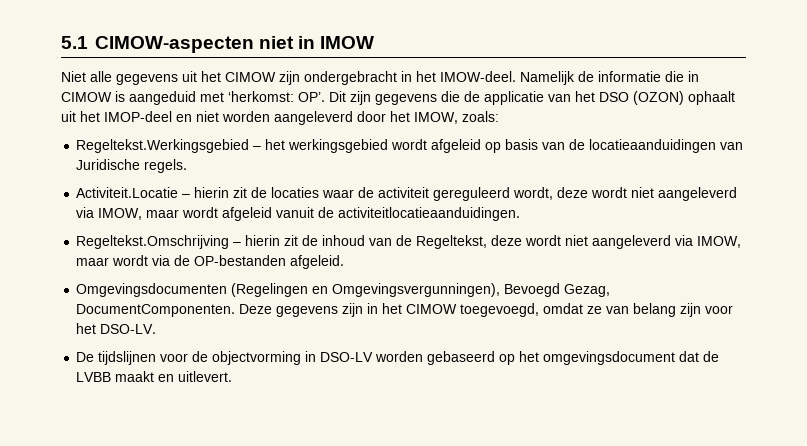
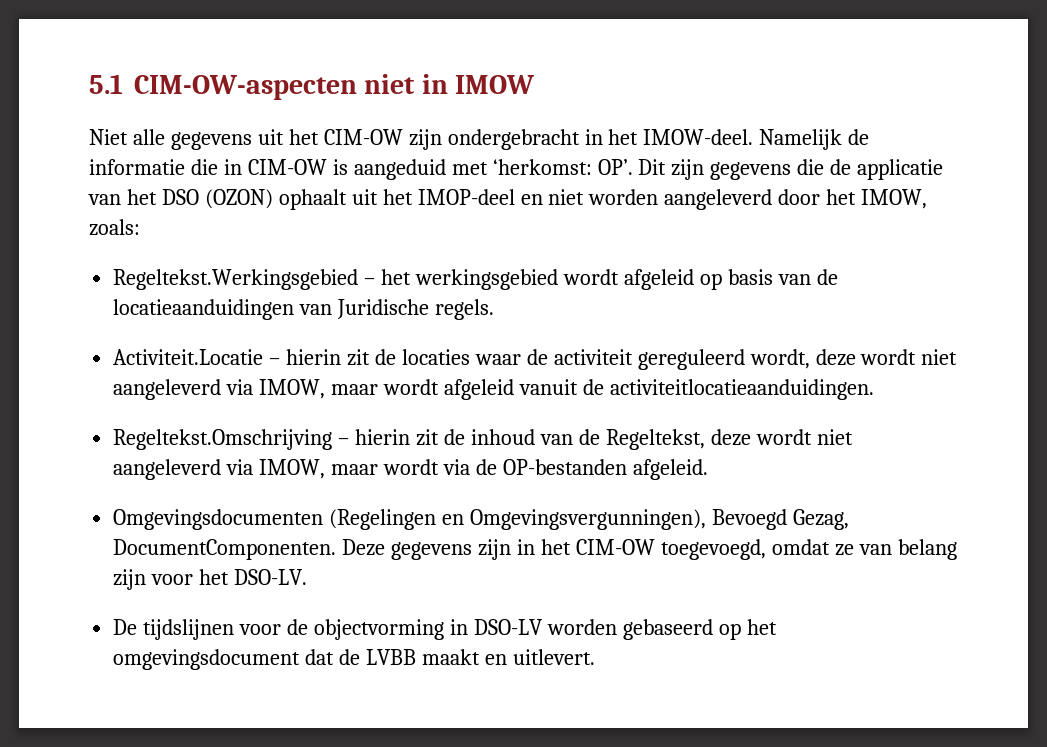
[95,36,254,53] CIMOW-aspecten -> [134,75,357,100] CIM-OW-aspecten
[225,72,276,82] CIMOW -> [323,129,403,145] CIM-OW
[61,92,112,102] CIMOW -> [247,159,327,175] CIM-OW
[406,304,458,314] CIMOW -> [575,539,655,555] CIM-OW

